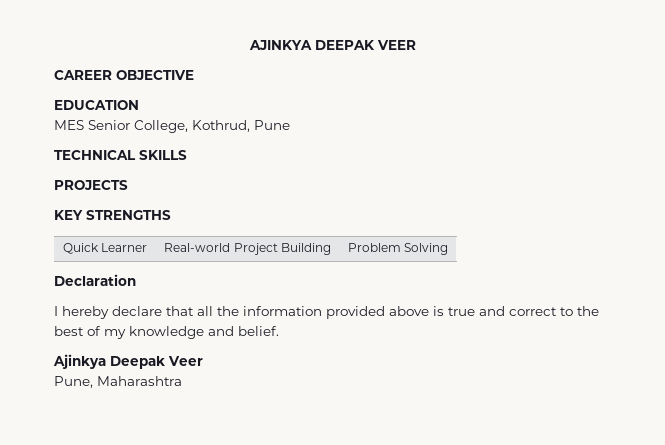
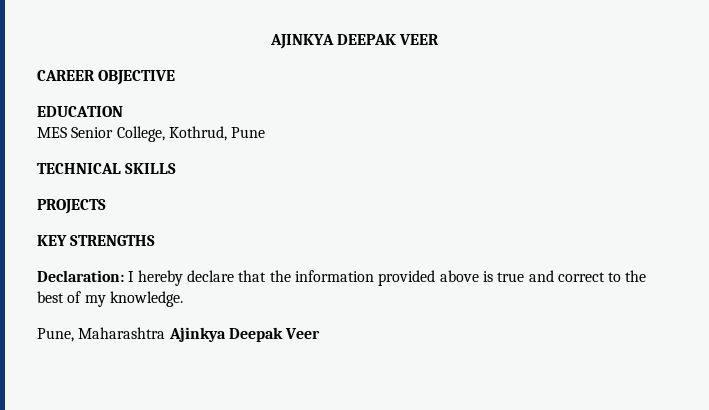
[62,243,148,254] [164,243,331,255] [347,243,449,255] [54,274,136,286] // Quick Learner | Real-world Project Building | Problem Solving // Declaration // -> [37,270,124,282] // Declaration:
[197,306,213,316] all -> (267, 276) none
[129,326,279,339] knowledge and belief. // -> [109,291,183,307] [37,327,166,342] knowledge. // Pune, Maharashtra
[54,376,182,388] // Pune, Maharashtra -> (321, 333) none

